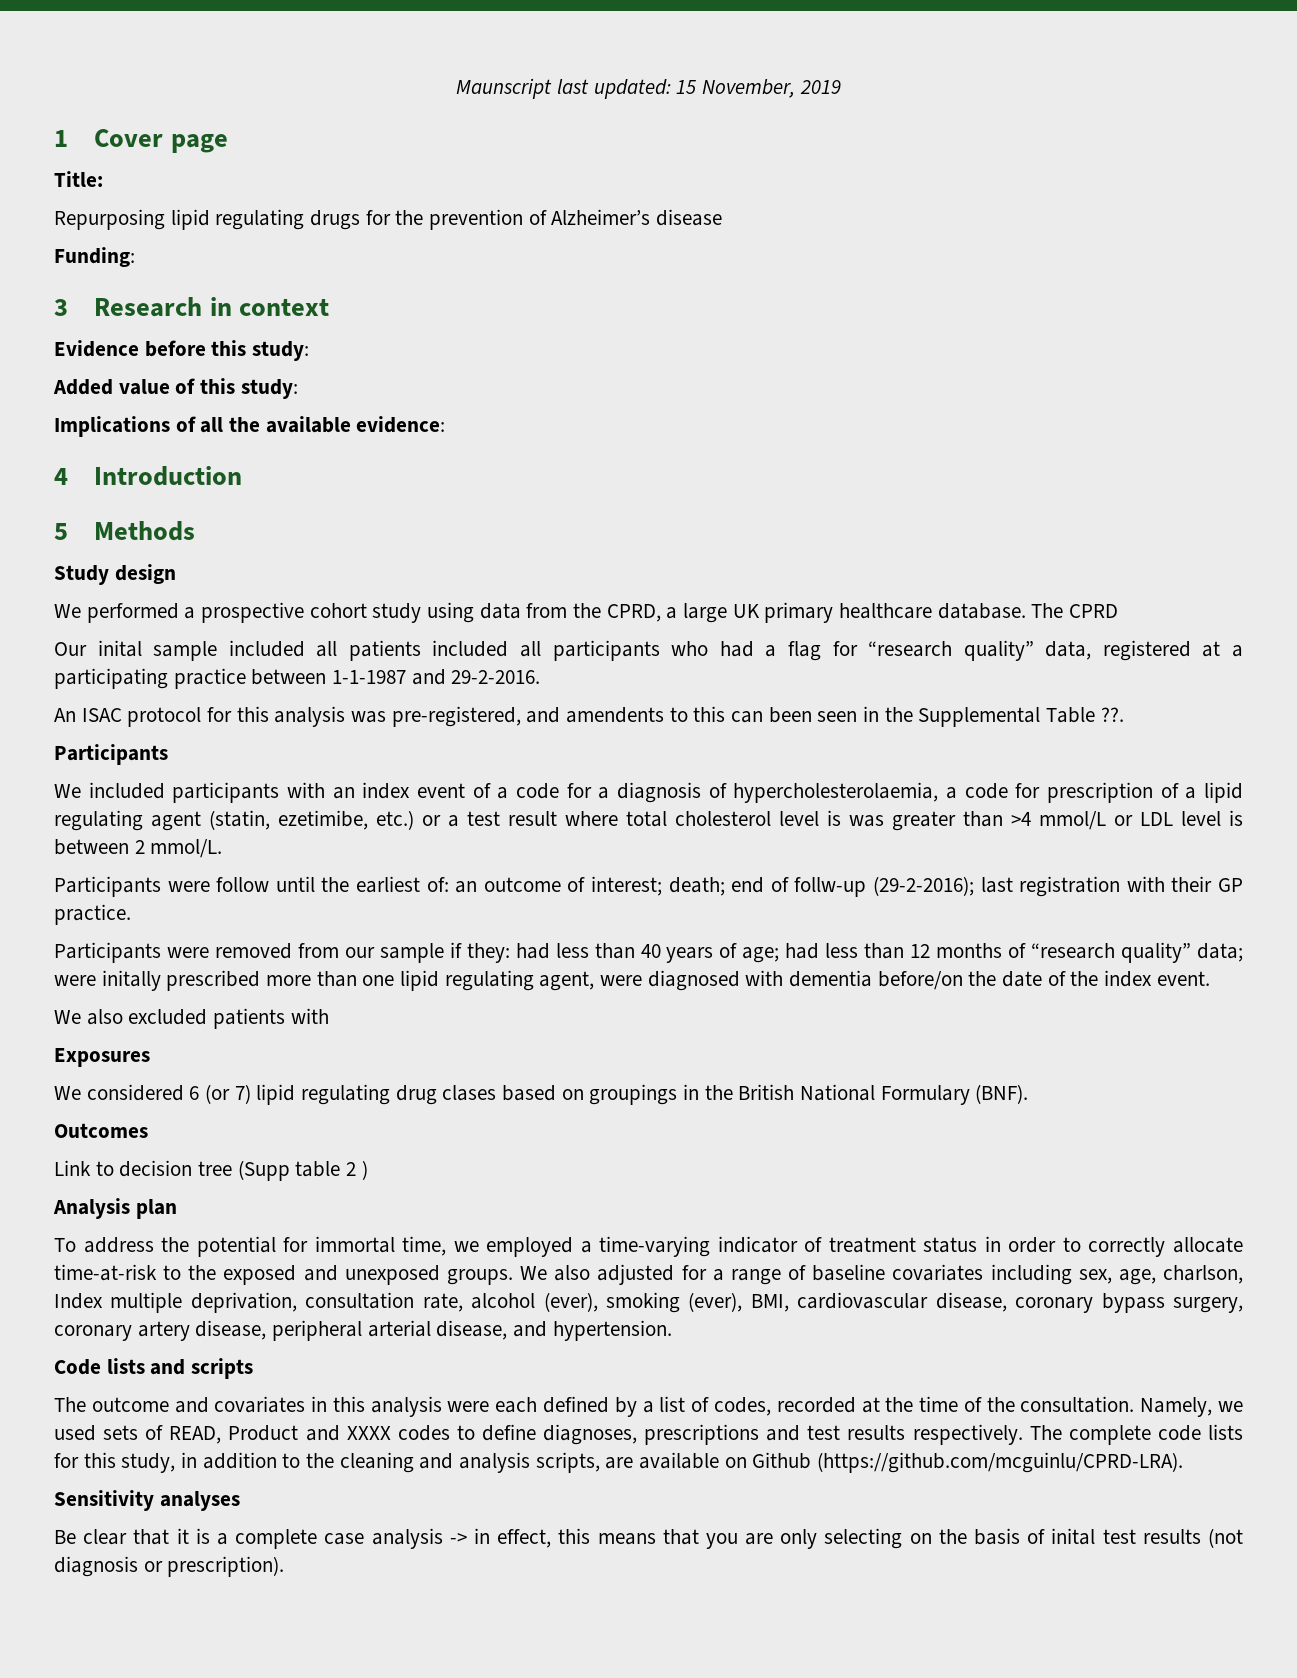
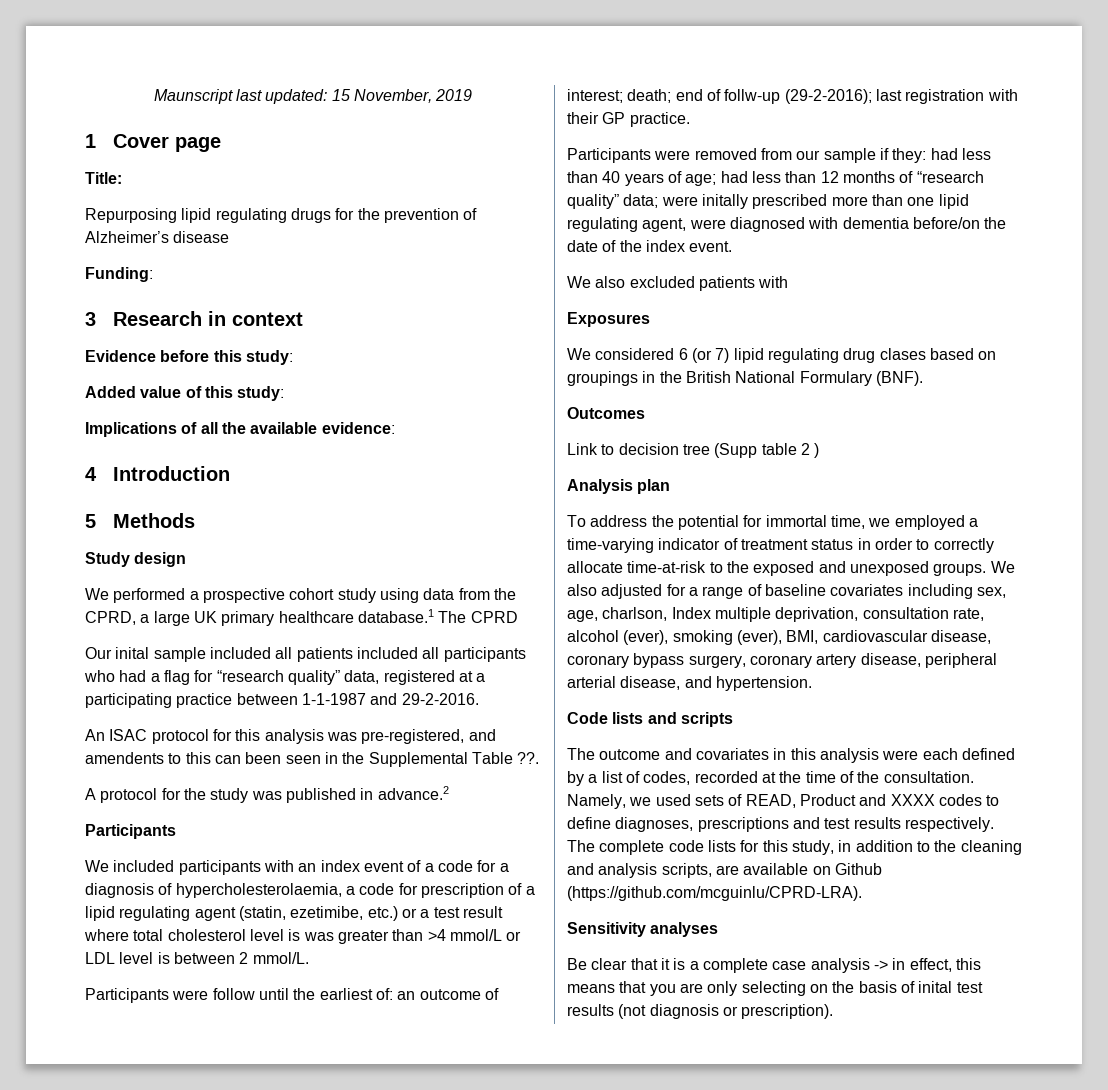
[937,603,1026,619] database. -> [357,609,434,623] database.1
(1124, 714) none -> [85,786,449,803] // A protocol for the study was published in advance.2

